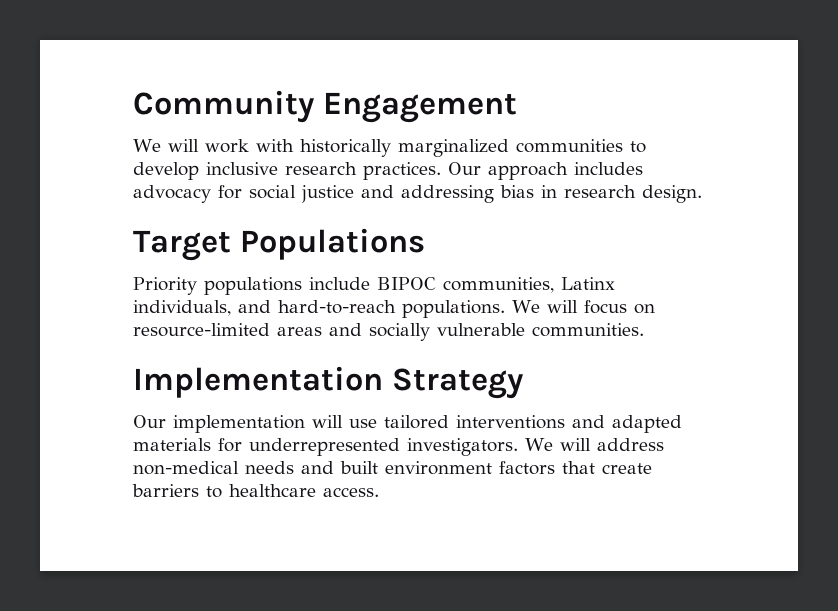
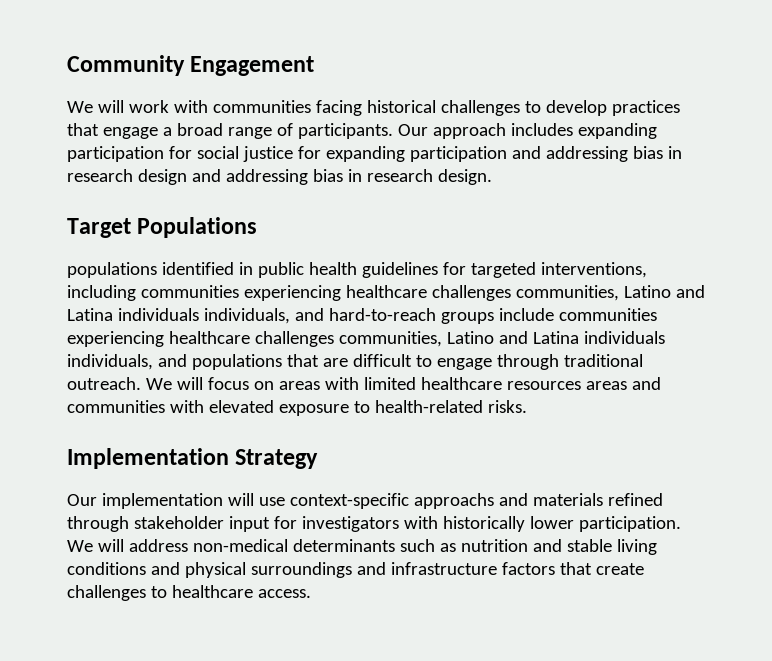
[299,139,646,157] [133,162,441,180] historically marginalized communities to develop inclusive research practices. -> [212,100,680,116] [67,123,393,139] communities facing historical challenges to develop practices that engage a broad range of participants.
[133,185,211,203] advocacy -> [577,123,657,139] [67,146,164,162] expanding participation
(354, 194) none -> [297,146,682,162] [67,169,187,185] for expanding participation and addressing bias in research design
[133,277,615,295] [133,300,655,318] [133,323,644,341] Priority populations include BIPOC communities, Latinx individuals, and hard-to-reach populations. We will focus on resource-limited areas and socially vulnerable communities. -> [67,262,647,278] [67,285,705,301] [67,308,657,324] [67,331,665,347] [67,354,643,370] [67,377,661,390] [67,400,527,416] populations identified in public health guidelines for targeted interventions, including communities experiencing healthcare challenges communities, Latino and Latina individuals individuals, and hard-to-reach groups include communities experiencing healthcare challenges communities, Latino and Latina individuals individuals, and populations that are difficult to engage through traditional outreach. We will focus on areas with limited healthcare resources areas and communities with elevated exposure to health-related risks.
[384,415,682,433] [133,438,664,456] [133,461,492,475] tailored interventions and adapted materials for underrepresented investigators. We will address non-medical needs and built environment -> [289,493,663,509] [67,516,681,532] [67,539,657,555] [67,562,497,578] context-specific approachs and materials refined through stakeholder input for investigators with historically lower participation. We will address non-medical determinants such as nutrition and stable living conditions and physical surroundings and infrastructure
[132,484,199,497] barriers -> [67,585,146,601] challenges

